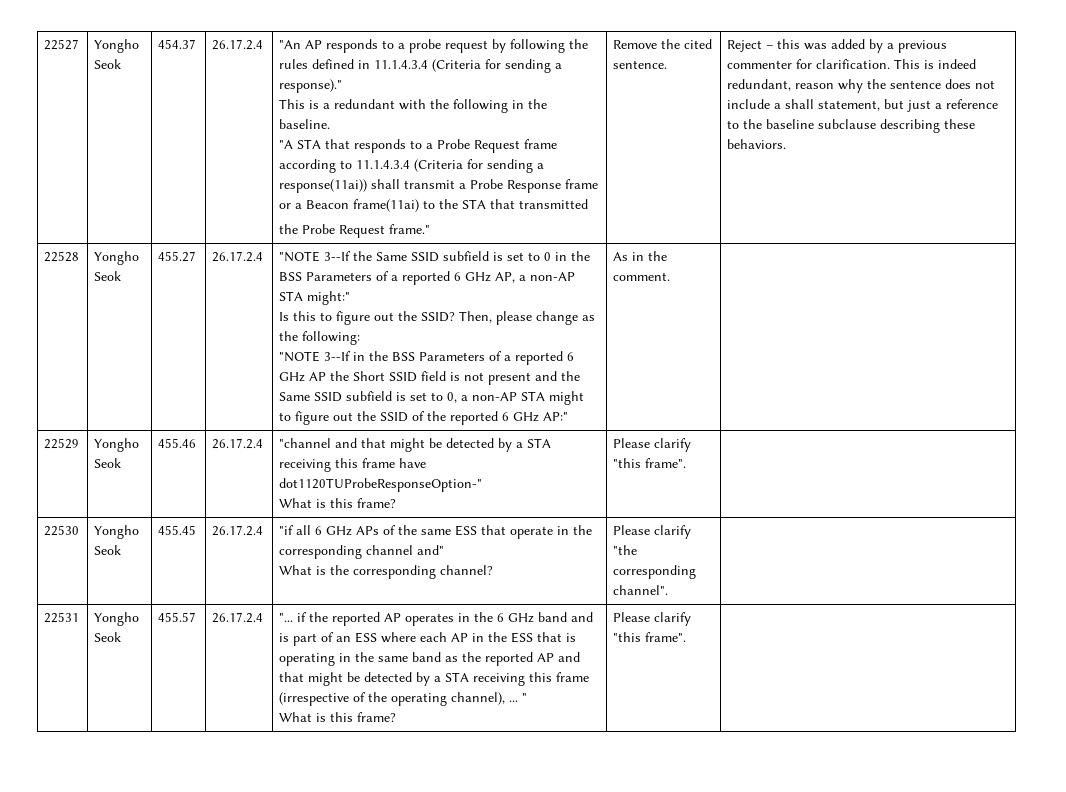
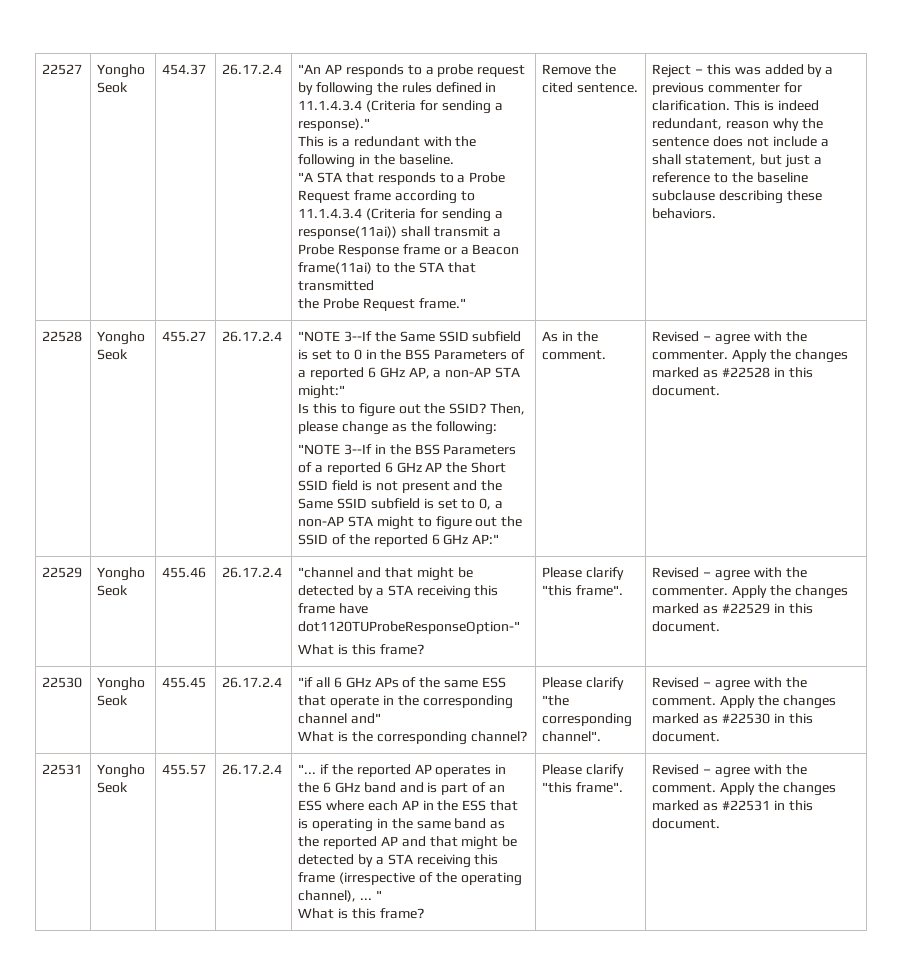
(671, 276) none -> [652,331,807,345] [652,349,848,363] [652,367,813,378] [652,385,721,396] Revised – agree with the commenter. Apply the changes marked as #22528 in this document.
(687, 463) none -> [652,567,807,581] [652,585,848,599] [652,603,813,614] [652,621,721,632] Revised – agree with the commenter. Apply the changes marked as #22529 in this document.
(669, 590) none -> [652,677,807,691] [652,695,836,709] [652,713,813,724] [652,731,721,742] Revised – agree with the comment. Apply the changes marked as #22530 in this document.
(687, 637) none -> [652,764,807,778] [652,782,836,796] [652,800,813,811] [652,818,721,829] Revised – agree with the comment. Apply the changes marked as #22531 in this document.

